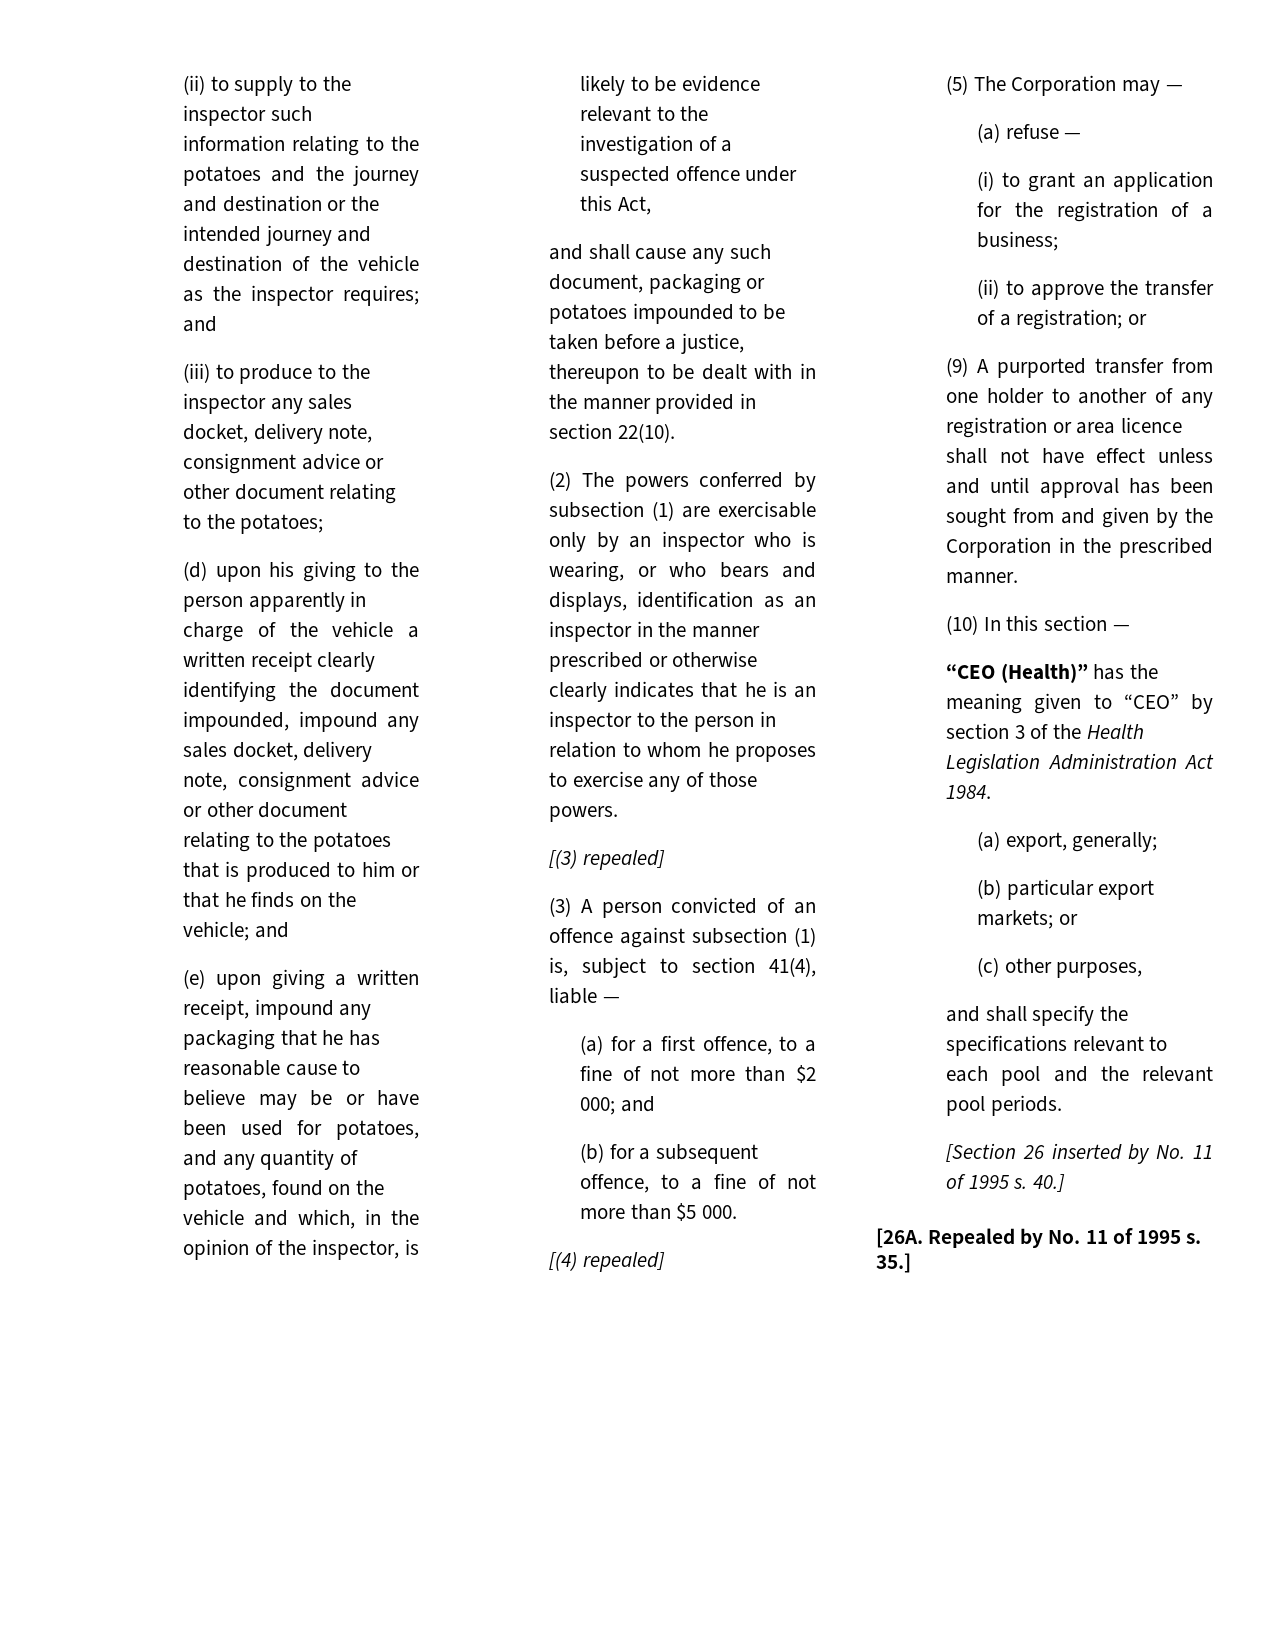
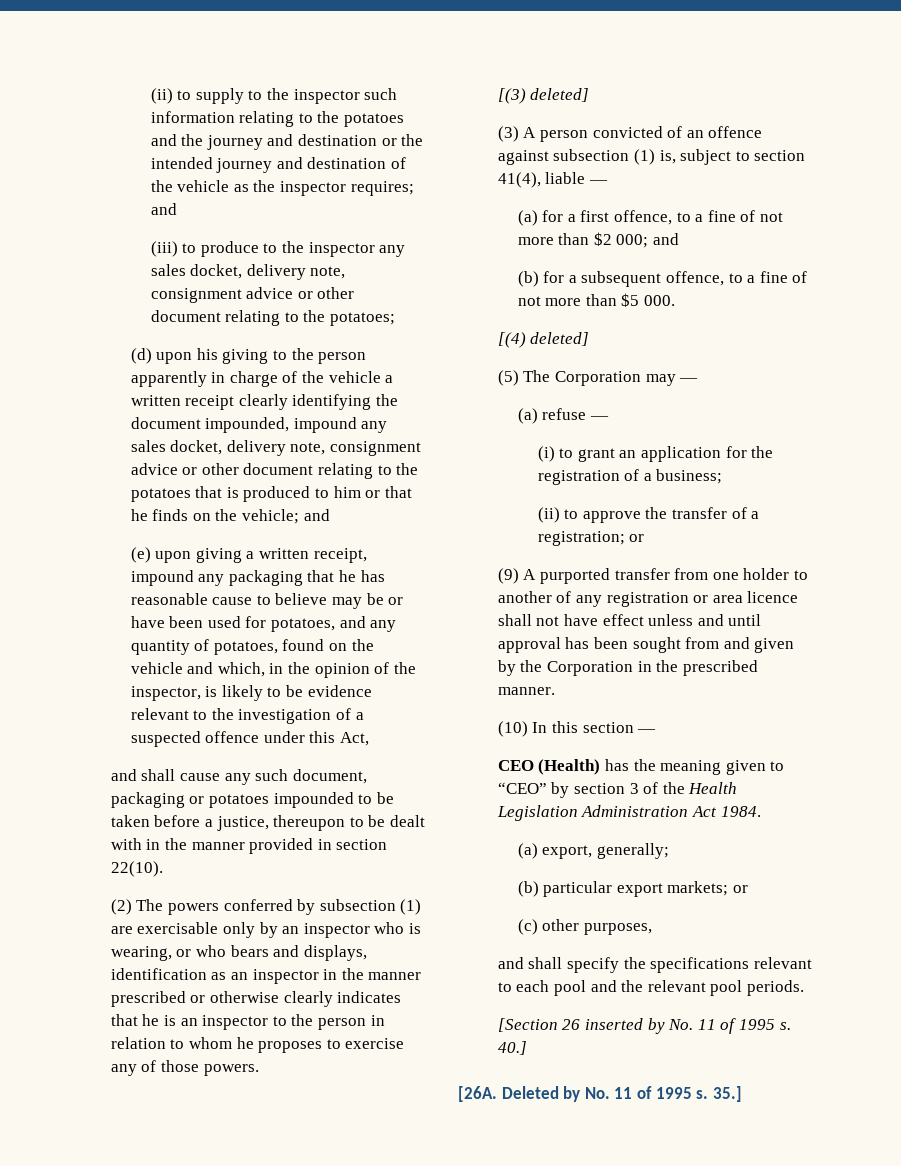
[582,850,665,870] repealed] -> [530,88,590,102] deleted]
[582,1252,665,1272] repealed] -> [530,332,590,346] deleted]
[946,663,1088,683] “CEO (Health)” -> [497,759,601,775] CEO (Health)
[928,1228,1016,1248] Repealed -> [501,1086,559,1099] Deleted

